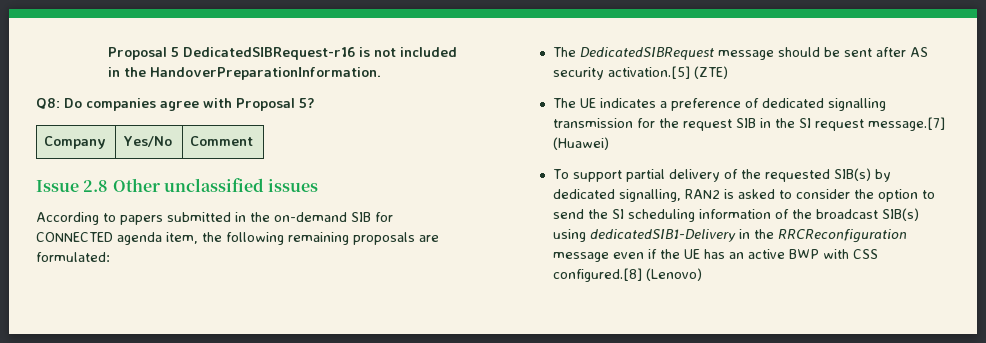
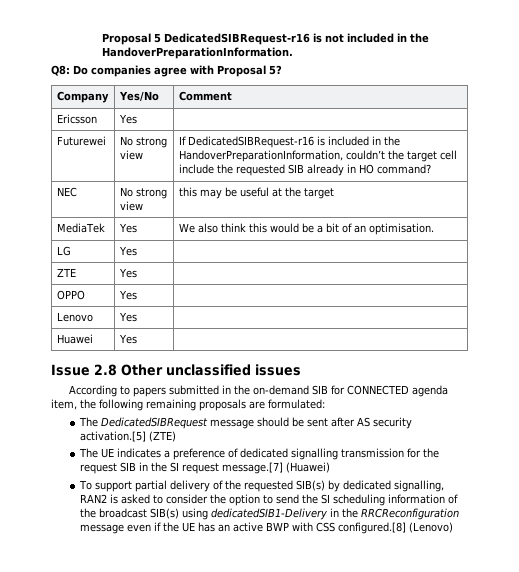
(254, 141) none -> [56,114,97,124] [118,114,137,124] [56,136,106,146] [119,136,167,148] [119,150,143,160] [178,136,400,148] [178,150,457,162] [178,164,431,176] [56,187,77,197] [119,187,167,199] [119,201,143,211] [178,187,334,199] [56,223,105,233] [118,223,137,233] [178,223,434,235] [56,246,71,256] [118,246,137,256] [56,268,76,277] [118,268,137,278] [56,290,85,300] [118,290,137,300] [56,312,93,322] [118,312,137,322] [56,334,93,344] [118,334,137,344] // Ericsson | Yes | // Futurewei | No strong view | If DedicatedSIBRequest-r16 is included in the HandoverPreparationInformation, couldn’t the target cell include the requested SIB already in HO command? // NEC | No strong view | this may be useful at the target // MediaTek | Yes | We also think this would be a bit of an optimisation. // LG | Yes | // ZTE | Yes | // OPPO | Yes | // Lenovo | Yes | // Huawei | Yes |

